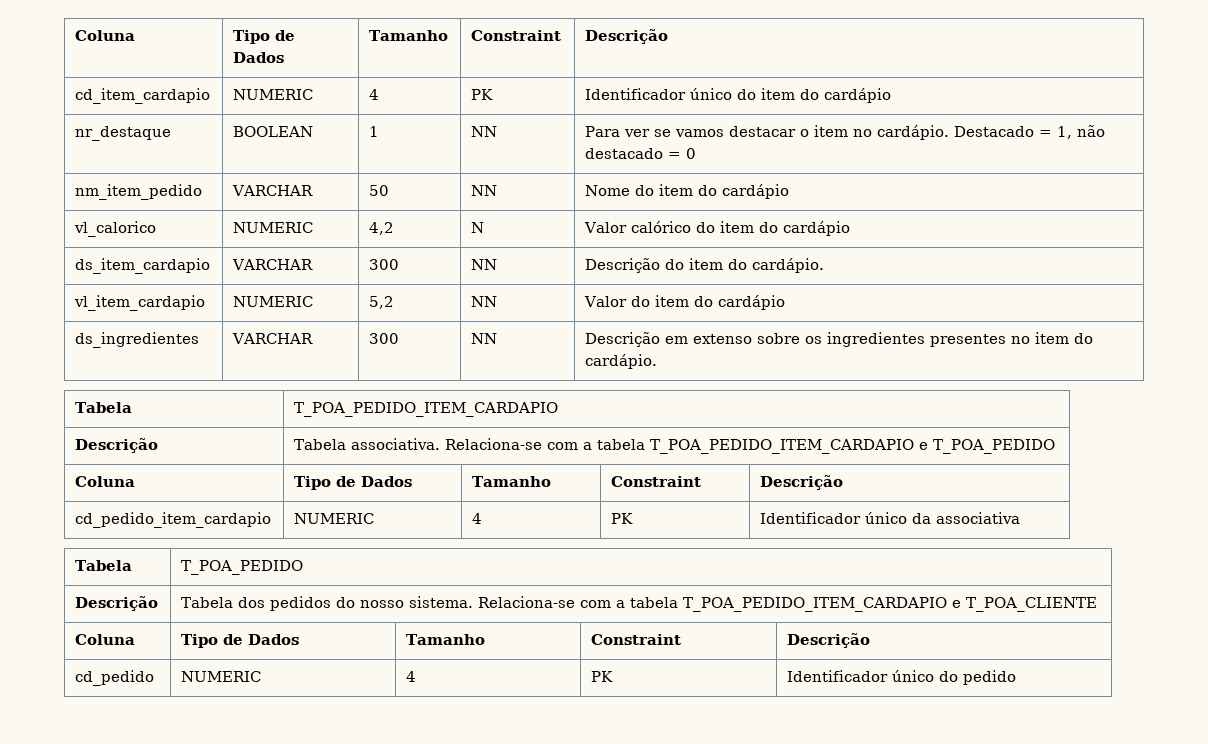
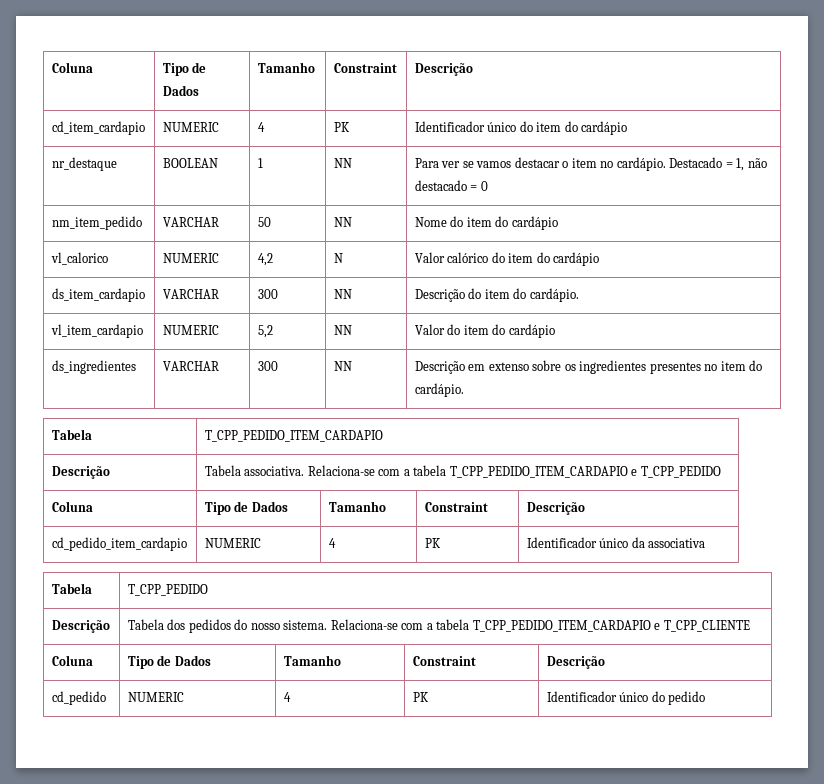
[294,402,559,417] T_POA_PEDIDO_ITEM_CARDAPIO -> [204,430,383,442] T_CPP_PEDIDO_ITEM_CARDAPIO
[650,439,1056,454] T_POA_PEDIDO_ITEM_CARDAPIO e T_POA_PEDIDO -> [449,466,721,478] T_CPP_PEDIDO_ITEM_CARDAPIO e T_CPP_PEDIDO
[181,560,304,575] T_POA_PEDIDO -> [127,584,208,596] T_CPP_PEDIDO
[683,597,1098,612] T_POA_PEDIDO_ITEM_CARDAPIO e T_POA_CLIENTE -> [472,620,750,632] T_CPP_PEDIDO_ITEM_CARDAPIO e T_CPP_CLIENTE

